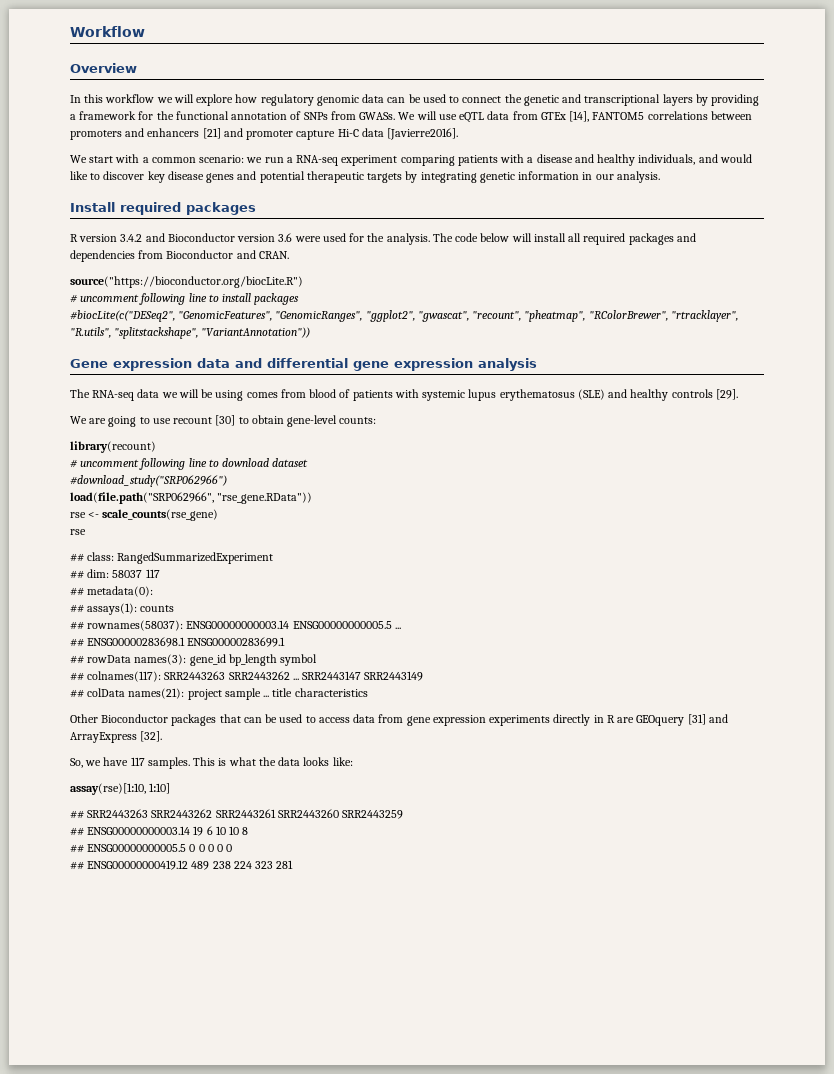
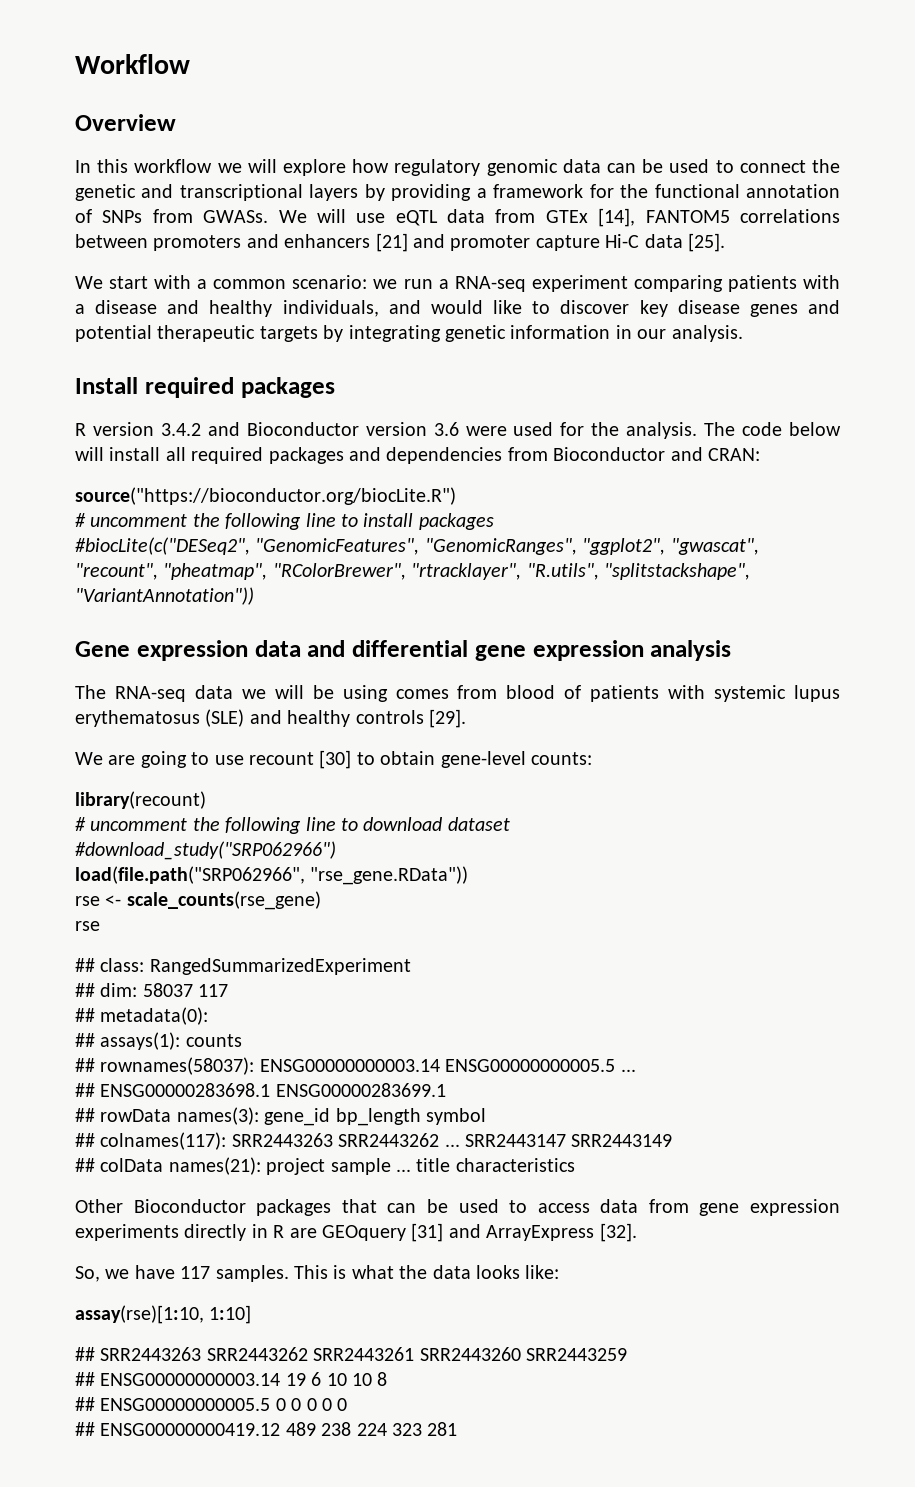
[387,128,459,140] [Javierre2016]. -> [687,233,725,252] [25].
[258,251,289,259] CRAN. -> [707,448,760,461] CRAN:
(140, 298) none -> [192,513,220,527] the
(140, 463) none -> [192,817,220,831] the

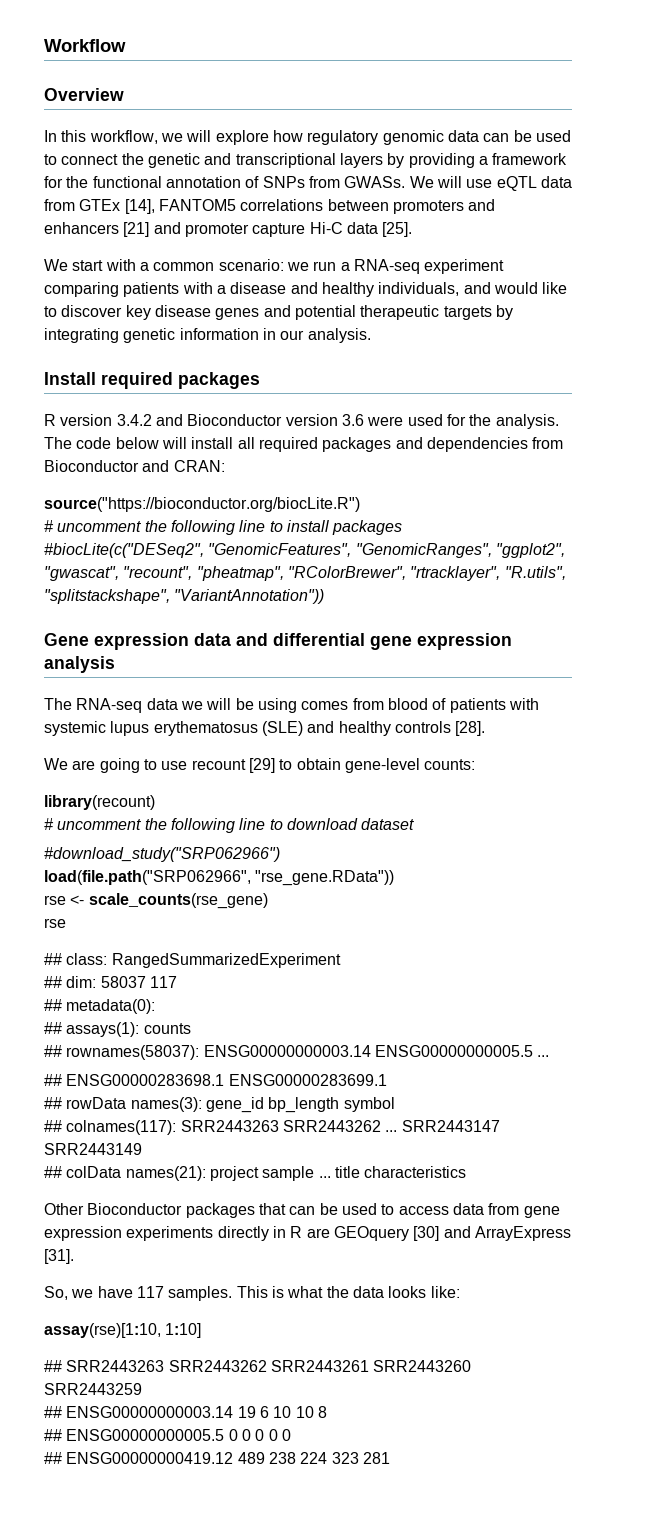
[134,159,213,173] workflow -> [89,130,158,144] workflow,
[429,709,466,728] [29]. -> [455,721,486,736] [28].
[319,750,352,769] [30] -> [248,758,275,773] [29]
[411,1223,444,1242] [31] -> [413,1226,440,1241] [30]
[599,1223,637,1242] [32]. -> [44,1249,74,1264] [31].

